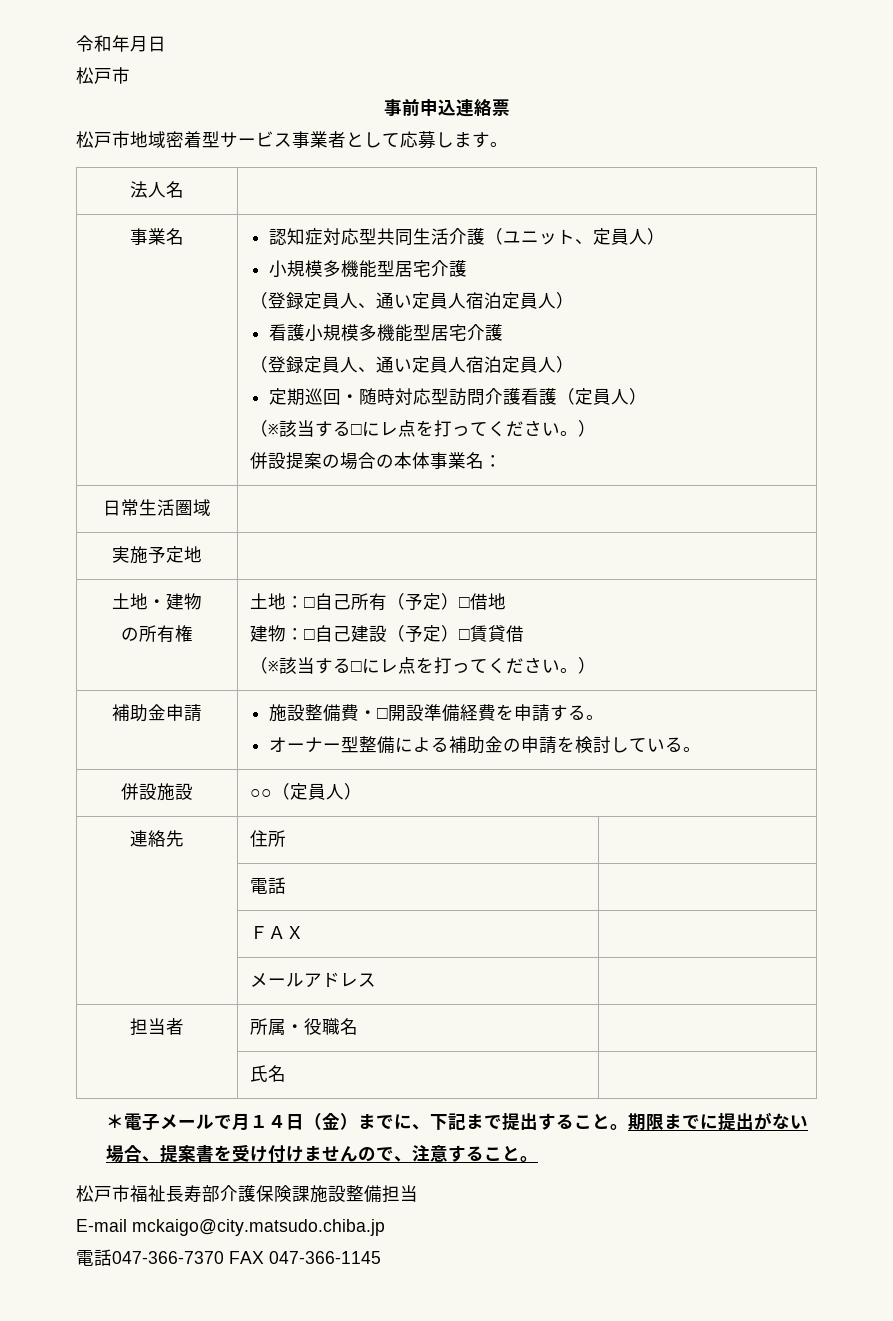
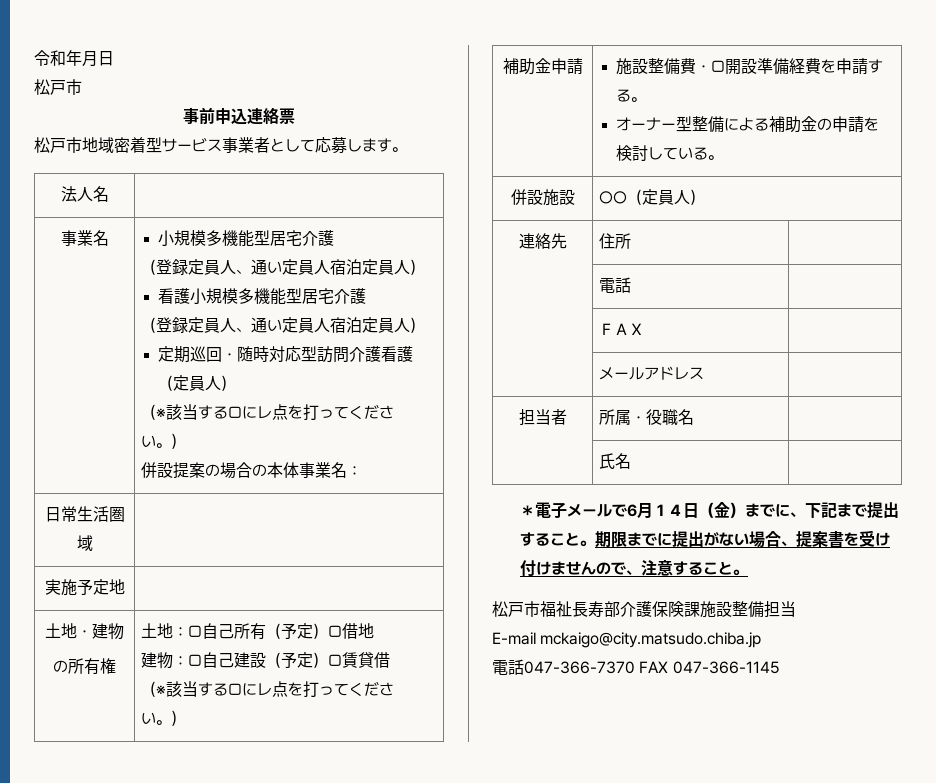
[269,228,666,246] 認知症対応型共同生活介護（ユニット、定員人） // -> (109, 238) none
(233, 1122) none -> [627,504,638,517] 6

